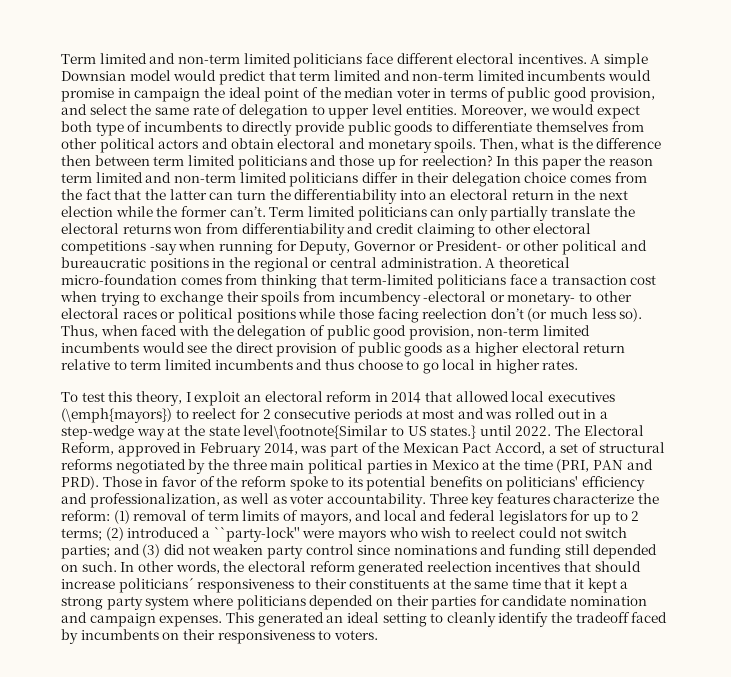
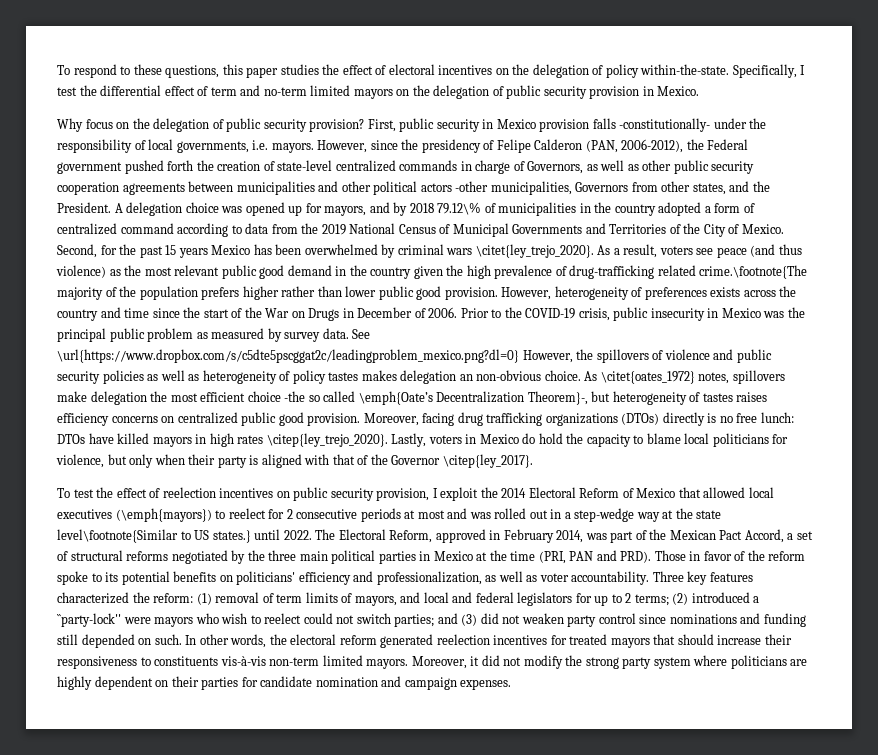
[61,53,649,68] [61,70,652,85] [61,87,655,102] [61,104,641,119] [61,121,644,136] [61,138,662,153] [61,155,654,170] [61,172,647,187] [61,189,628,204] [61,206,635,221] [61,223,592,238] [61,240,647,255] [61,257,570,272] [61,274,657,289] [60,291,632,306] [61,308,643,323] [61,325,591,340] [61,342,626,357] [61,359,579,374] [61,391,422,406] Term limited and non-term limited politicians face different electoral incentives. A simple Downsian model would predict that term limited and non-term limited incumbents would promise in campaign the ideal point of the median voter in terms of public good provision, and select the same rate of delegation to upper level entities. Moreover, we would expect both type of incumbents to directly provide public goods to differentiate themselves from other political actors and obtain electoral and monetary spoils. Then, what is the difference then between term limited politicians and those up for reelection? In this paper the reason term limited and non-term limited politicians differ in their delegation choice comes from the fact that the latter can turn the differentiability into an electoral return in the next election while the former can’t. Term limited politicians can only partially translate the electoral returns won from differentiability and credit claiming to other electoral competitions -say when running for Deputy, Governor or President- or other political and bureaucratic positions in the regional or central administration. A theoretical micro-foundation comes from thinking that term-limited politicians face a transaction cost when trying to exchange their spoils from incumbency -electoral or monetary- to other electoral races or political positions while those facing reelection don’t (or much less so). Thus, when faced with the delegation of public good provision, non-term limited incumbents would see the direct provision of public goods as a higher electoral return relative to term limited incumbents and thus choose to go local in higher rates. // To test this theory, I exploit an electoral reform in 2014 -> [57,64,806,78] [57,85,700,99] [57,118,767,132] [57,139,749,153] [57,160,755,174] [57,181,770,195] [57,202,755,216] [57,223,784,237] [57,244,802,258] [56,265,808,279] [57,286,797,300] [57,307,805,321] [57,328,371,342] [57,349,772,363] [57,370,785,384] [57,391,768,405] [57,412,794,426] [57,433,789,447] [56,454,533,468] [57,487,676,501] To respond to these questions, this paper studies the effect of electoral incentives on the delegation of policy within-the-state. Specifically, I test the differential effect of term and no-term limited mayors on the delegation of public security provision in Mexico. // Why focus on the delegation of public security provision? First, public security in Mexico provision falls -constitutionally- under the responsibility of local governments, i.e. mayors. However, since the presidency of Felipe Calderon (PAN, 2006-2012), the Federal government pushed forth the creation of state-level centralized commands in charge of Governors, as well as other public security cooperation agreements between municipalities and other political actors -other municipalities, Governors from other states, and the President. A delegation choice was opened up for mayors, and by 2018 79.12\% of municipalities in the country adopted a form of centralized command according to data from the 2019 National Census of Municipal Governments and Territories of the City of Mexico. Second, for the past 15 years Mexico has been overwhelmed by criminal wars \citet{ley_trejo_2020}. As a result, voters see peace (and thus violence) as the most relevant public good demand in the country given the high prevalence of drug-trafficking related crime.\footnote{The majority of the population prefers higher rather than lower public good provision. However, heterogeneity of preferences exists across the country and time since the start of the War on Drugs in December of 2006. Prior to the COVID-19 crisis, public insecurity in Mexico was the principal public problem as measured by survey data. See \url{https://www.dropbox.com/s/c5dte5pscggat2c/leadingproblem_mexico.png?dl=0} However, the spillovers of violence and public security policies as well as heterogeneity of policy tastes makes delegation an non-obvious choice. As \citet{oates_1972} notes, spillovers make delegation the most efficient choice -the so called \emph{Oate’s Decentralization Theorem}-, but heterogeneity of tastes raises efficiency concerns on centralized public good provision. Moreover, facing drug trafficking organizations (DTOs) directly is no free lunch: DTOs have killed mayors in high rates \citep{ley_trejo_2020}. Lastly, voters in Mexico do hold the capacity to blame local politicians for violence, but only when their party is aligned with that of the Governor \citep{ley_2017}. // To test the effect of reelection incentives on public security provision, I exploit the 2014 Electoral Reform of Mexico
[553,493,635,504] characterize -> [57,592,129,604] characterized
(561, 567) none -> [550,634,650,648] for treated mayors
[118,578,629,593] politicians´ responsiveness to their constituents at the same time that it kept a -> [764,634,792,645] [57,655,583,669] their responsiveness to constituents vis-à-vis non-term limited mayors. Moreover, it did not modify the
[309,595,374,610] depended -> [790,659,808,666] [57,676,153,690] are highly dependent
[225,612,668,627] [61,629,378,644] This generated an ideal setting to cleanly identify the tradeoff faced by incumbents on their responsiveness to voters. -> (512, 684) none

